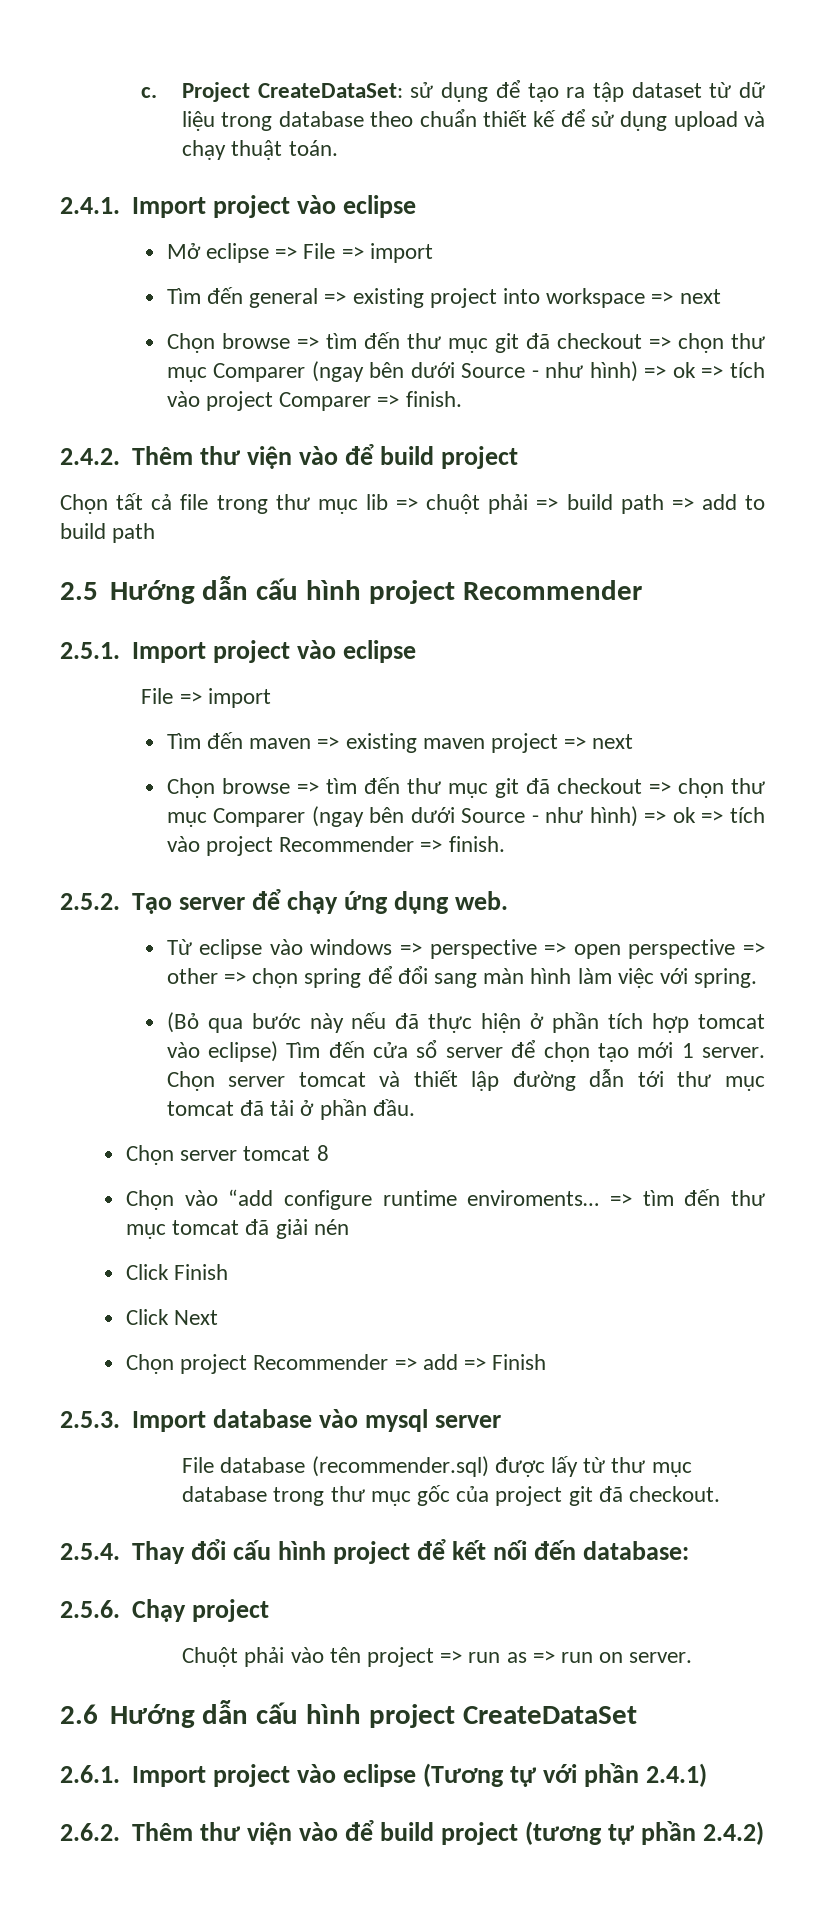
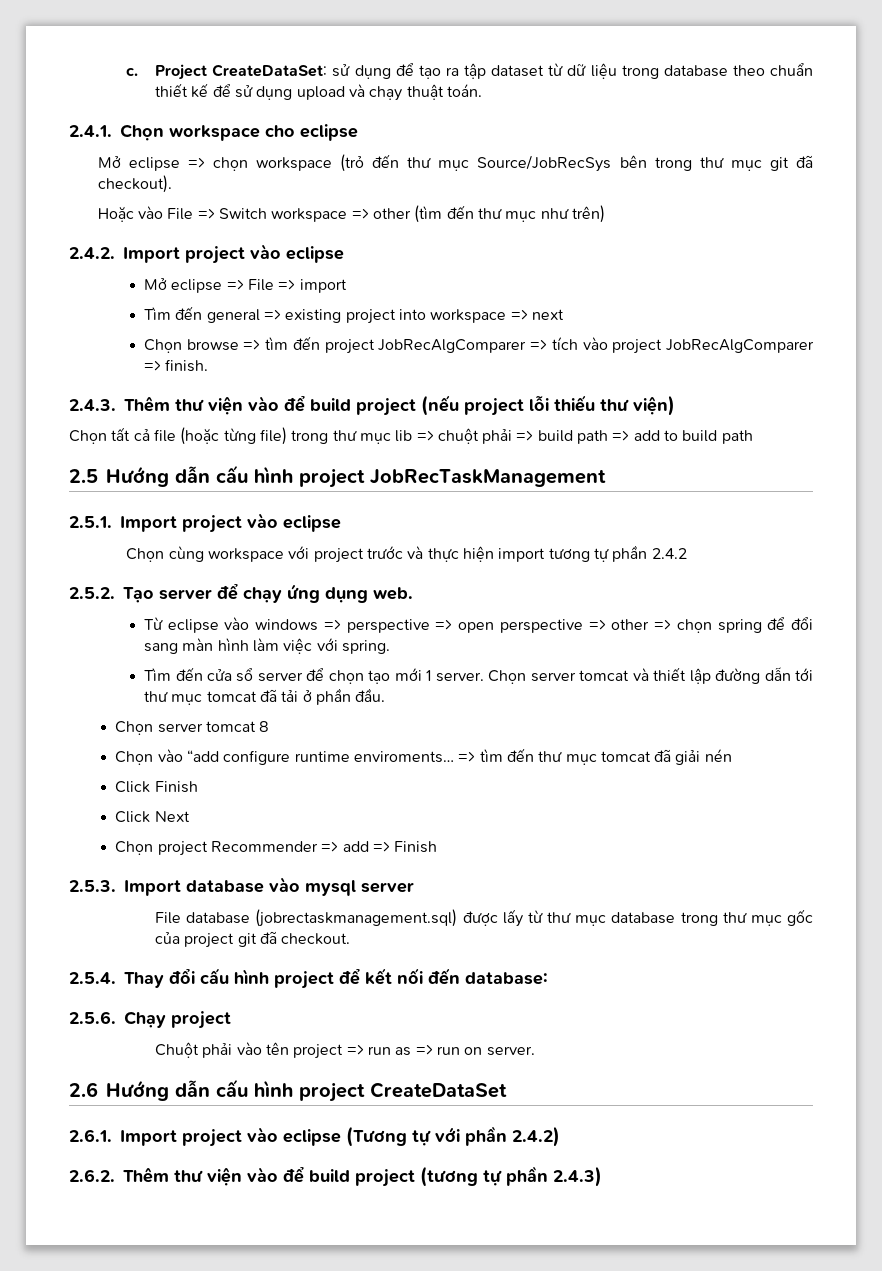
(120, 205) none -> [120,124,358,141] [97,154,814,172] [97,175,172,193] [97,205,605,223] [69,247,115,259] Chọn workspace cho eclipse // Mở eclipse => chọn workspace (trỏ đến thư mục Source/JobRecSys bên trong thư mục git đã checkout). // Hoặc vào File => Switch workspace => other (tìm đến thư mục như trên) // 2.4.2.
[406,333,766,353] [166,361,766,382] [166,391,462,411] [60,444,518,469] thư mục git đã checkout => chọn thư mục Comparer (ngay bên dưới Source - như hình) => ok => tích vào project Comparer => finish. // 2.4.2. Thêm thư viện vào để build project -> [324,337,814,354] [144,359,209,372] [69,395,675,416] project JobRecAlgComparer => tích vào project JobRecAlgComparer => finish. // 2.4.3. Thêm thư viện vào để build project (nếu project lỗi thiếu thư viện)
(209, 502) none -> [180,427,287,445] (hoặc từng file)
[462,580,642,600] Recommender -> [370,469,606,487] JobRecTaskManagement
[141,688,271,708] [166,732,634,753] [166,777,766,798] [166,806,766,827] [166,836,505,856] File => import // Tìm đến maven => existing maven project => next // Chọn browse => tìm đến thư mục git đã checkout => chọn thư mục Comparer (ngay bên dưới Source - như hình) => ok => tích vào project Recommender => finish. -> [126,545,687,563] Chọn cùng workspace với project trước và thực hiện import tương tự phần 2.4.2
[166,1012,766,1033] [166,1041,279,1062] (Bỏ qua bước này nếu đã thực hiện ở phần tích hợp tomcat vào eclipse) -> (390, 647) none
[311,1456,489,1477] (recommender.sql) -> [255,909,458,927] (jobrectaskmanagement.sql)
[645,1763,707,1787] 2.4.1) -> [512,1126,560,1147] 2.4.2)
[702,1821,764,1845] 2.4.2) -> [553,1166,602,1187] 2.4.3)

